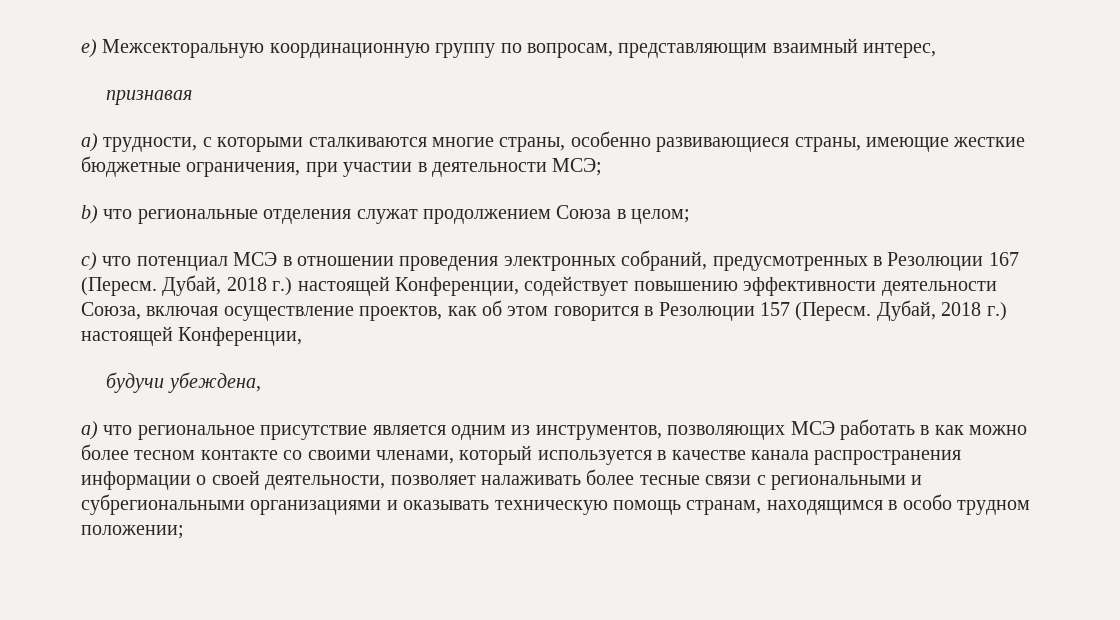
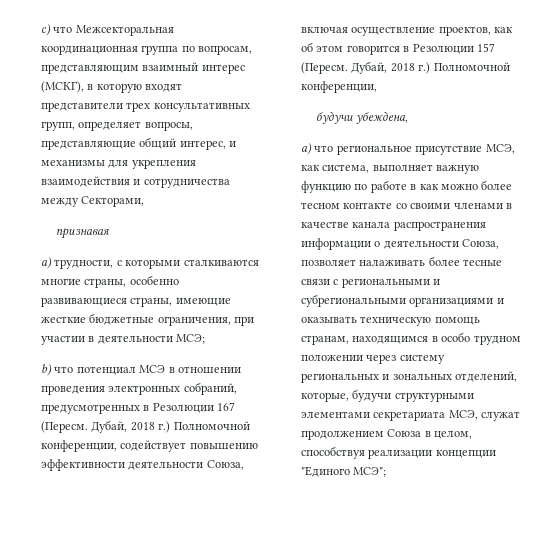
[81,38,937,58] e) Межсекторальную координационную группу по вопросам, представляющим взаимный интерес, -> [41,24,174,36] [41,45,253,55] [41,62,245,74] [41,81,183,93] [41,102,250,112] [41,121,193,131] [41,137,237,150] [41,159,196,169] [41,176,230,188] [41,196,145,207] c) что Межсекторальная координационная группа по вопросам, представляющим взаимный интерес (МСКГ), в которую входят представители трех консультативных групп, определяет вопросы, представляющие общий интерес, и механизмы для укрепления взаимодействия и сотрудничества между Секторами,
[137,205,691,224] [81,252,132,271] региональные отделения служат продолжением Союза в целом; // c) что -> (74, 369) none
[297,276,519,296] настоящей Конференции, -> [173,421,250,430] [41,440,117,452] Полномочной конференции,
[81,326,303,346] настоящей Конференции, -> [433,62,510,71] [301,81,377,93] Полномочной конференции,
[372,419,915,440] является одним из инструментов, позволяющих МСЭ работать -> [485,144,515,154] [301,164,480,174] [301,180,407,193] МСЭ, как система, выполняет важную функцию по работе
[376,445,652,465] членами, который используется -> [453,203,503,209] членами
[211,470,386,490] своей деятельности, -> [383,239,500,249] деятельности Союза,
[81,525,184,539] положении; -> [301,354,445,364] [301,371,518,383] [301,389,474,402] [301,410,521,421] [301,429,473,440] [301,446,496,459] [301,466,387,477] положении через систему региональных и зональных отделений, которые, будучи структурными элементами секретариата МСЭ, служат продолжением Союза в целом, способствуя реализации концепции "Единого МСЭ";

